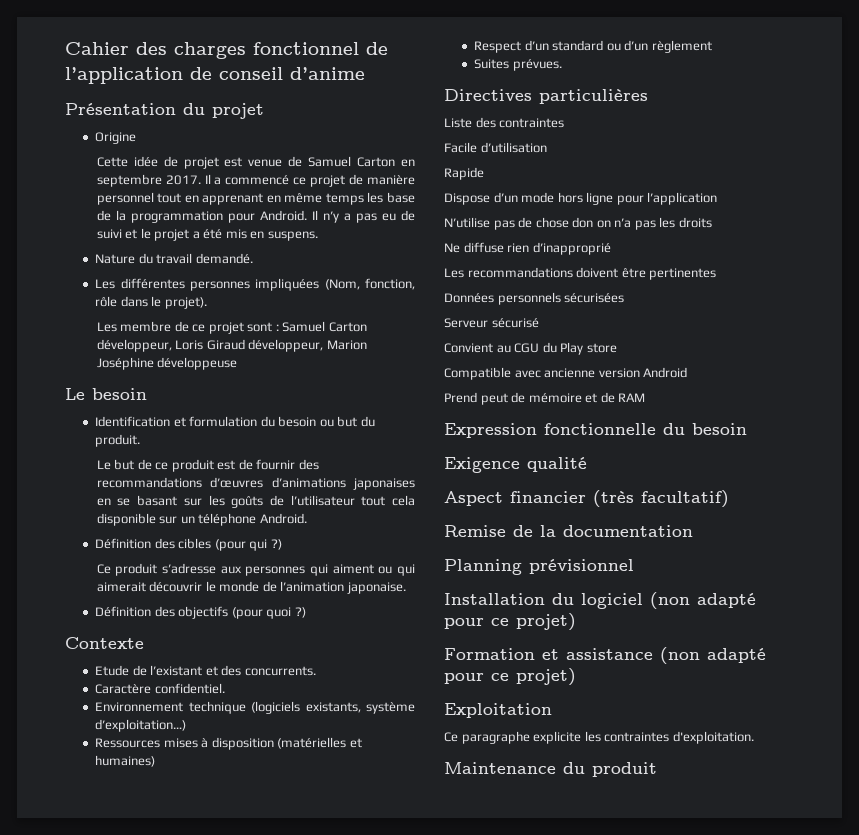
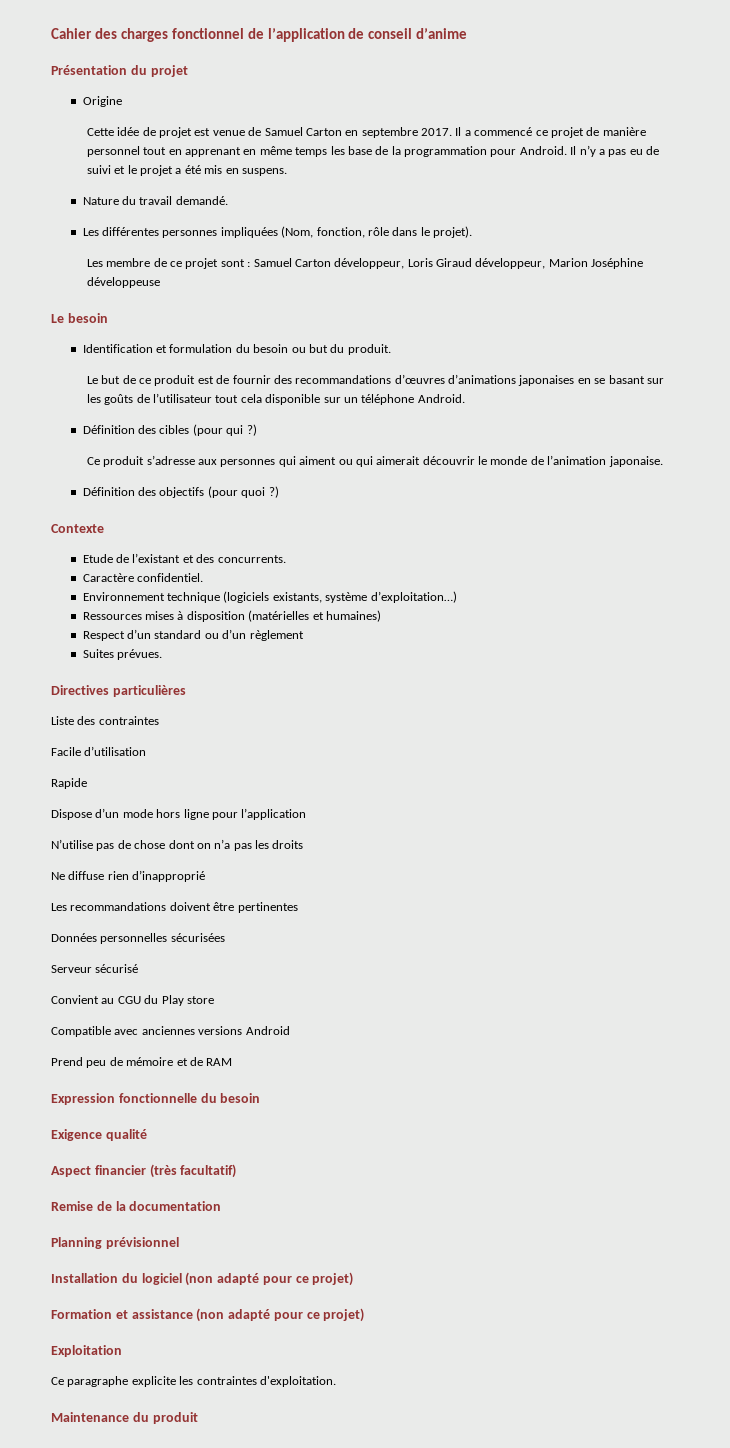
[572,217,594,228] don -> [168,840,195,849] dont
[497,292,561,305] personnels -> [100,933,168,944] personnelles
[544,368,640,378] ancienne version -> [141,1026,243,1035] anciennes versions
[480,393,508,405] peut -> [86,1060,107,1068] peu

